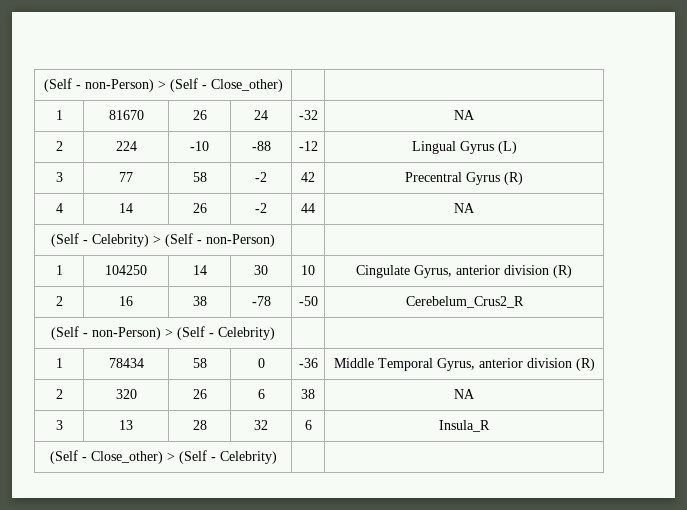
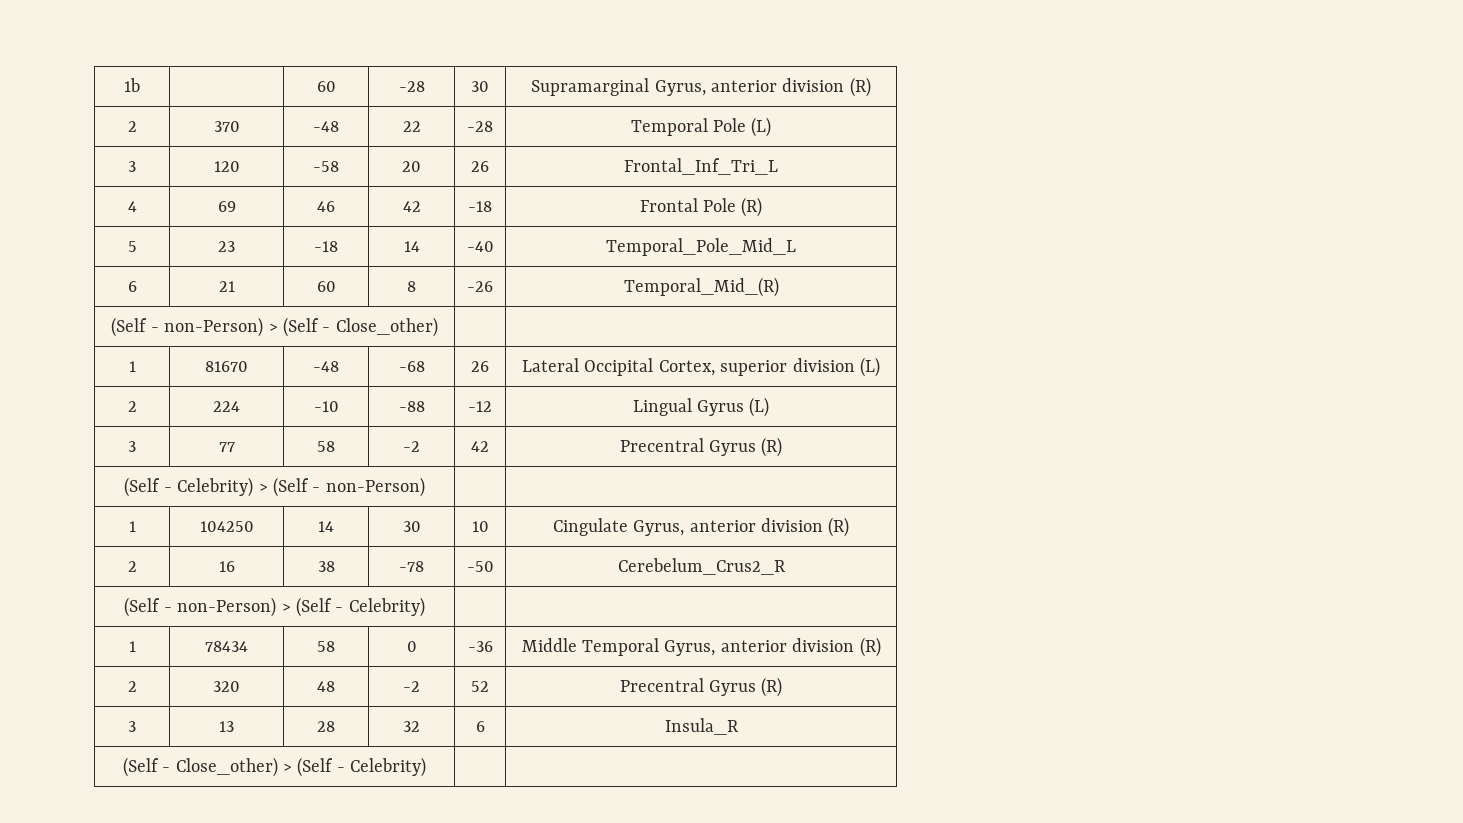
(43, 85) none -> [124,78,140,92] [316,81,336,92] [398,81,425,92] [471,81,489,92] [531,77,871,97] [127,121,137,132] [213,121,240,132] [313,121,339,132] [402,121,421,132] [467,121,493,132] [630,117,772,137] [128,161,136,172] [213,161,240,172] [313,161,339,172] [402,161,421,172] [471,161,489,172] [624,158,778,175] [127,201,137,212] [217,201,236,212] [317,201,335,212] [402,201,421,212] [468,201,492,212] [639,197,763,217] [127,241,137,252] [218,241,235,252] [314,241,338,252] [403,241,420,252] [466,241,494,252] [606,238,796,256] [127,281,137,292] [218,281,235,292] [316,281,336,292] [407,281,416,292] [467,281,493,292] [623,277,779,297] 1b | | 60 | -28 | 30 | Supramarginal Gyrus, anterior division (R) // 2 | 370 | -48 | 22 | -28 | Temporal Pole (L) // 3 | 120 | -58 | 20 | 26 | Frontal_Inf_Tri_L // 4 | 69 | 46 | 42 | -18 | Frontal Pole (R) // 5 | 23 | -18 | 14 | -40 | Temporal_Pole_Mid_L // 6 | 21 | 60 | 8 | -26 | Temporal_Mid_(R) //
[192,110,207,120] [254,110,268,120] [298,110,318,120] [454,110,475,120] | 26 | 24 | -32 | NA -> [313,361,339,372] [398,361,425,372] [471,361,489,372] [522,357,880,377] | -48 | -68 | 26 | Lateral Occipital Cortex, superior division (L)
[55,203,63,213] [119,203,133,213] [192,203,207,213] [255,203,267,213] [301,203,315,213] [454,203,475,213] // 4 | 14 | 26 | -2 | 44 | NA -> (783, 447) none
[192,389,207,399] [257,389,265,399] [301,389,315,399] [454,389,475,399] 26 | 6 | 38 | NA -> [317,681,335,692] [403,681,420,692] [471,681,489,692] [619,677,783,697] 48 | -2 | 52 | Precentral Gyrus (R)

